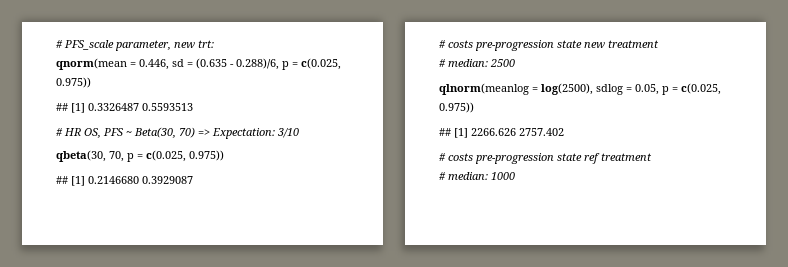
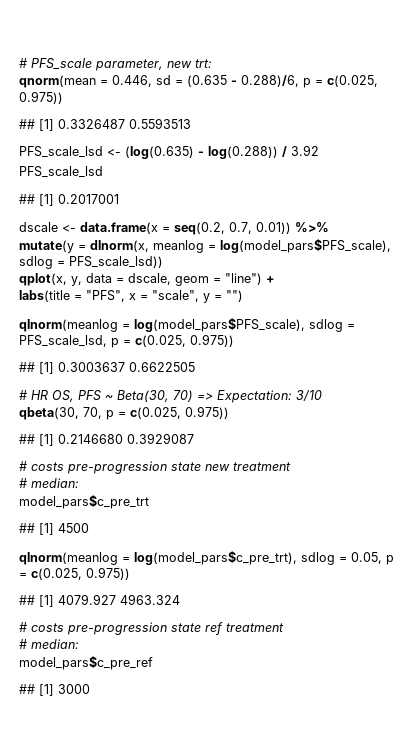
(193, 107) none -> [19,145,319,159] [19,166,103,178] [19,194,119,206] [19,222,329,235] [19,238,391,253] [19,256,163,269] [19,273,274,286] [19,290,243,303] [19,317,355,332] [19,334,234,348] [19,362,195,374] // PFS_scale_lsd <- (log(0.635) - log(0.288)) / 3.92 // PFS_scale_lsd // ## [1] 0.2017001 // dscale <- data.frame(x = seq(0.2, 0.7, 0.01)) %>% // mutate(y = dlnorm(x, meanlog = log(model_pars$PFS_scale), sdlog = PFS_scale_lsd)) // qplot(x, y, data = dscale, geom = "line") + // labs(title = "PFS", x = "scale", y = "") // qlnorm(meanlog = log(model_pars$PFS_scale), sdlog = PFS_scale_lsd, p = c(0.025, 0.975)) // ## [1] 0.3003637 0.6622505
[490,59,515,67] [439,83,593,95] 2500 // qlnorm(meanlog = log(2500), -> [19,494,149,509] [19,523,89,535] [19,550,297,565] // model_pars$c_pre_trt // ## [1] 4500 // qlnorm(meanlog = log(model_pars$c_pre_trt),
[471,128,564,136] 2266.626 2757.402 -> [58,594,180,605] 4079.927 4963.324
[491,172,515,180] 1000 -> [19,655,153,670] [19,684,90,696] // model_pars$c_pre_ref // ## [1] 3000

